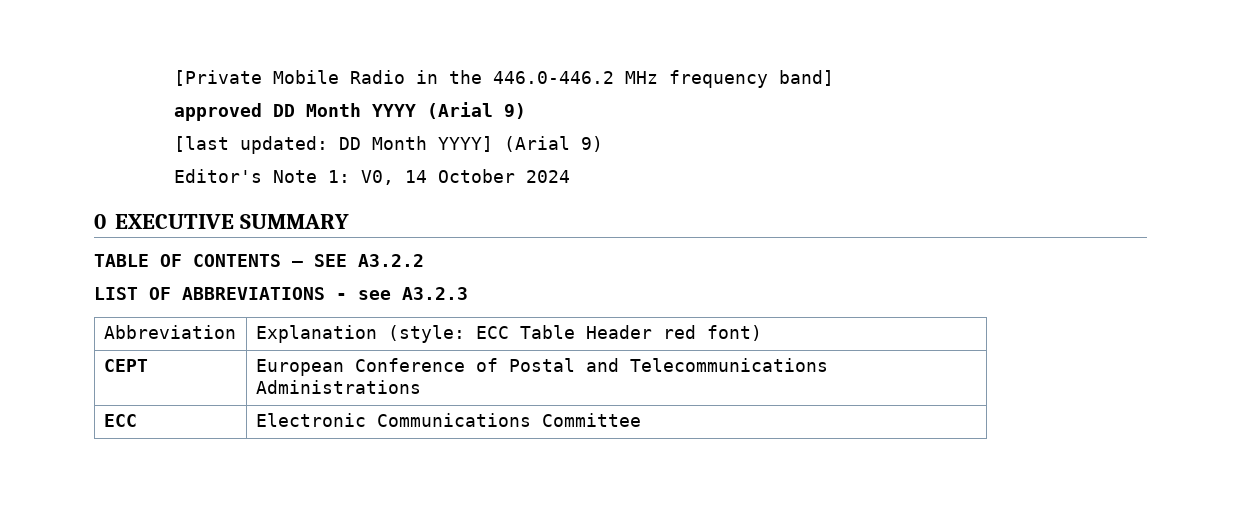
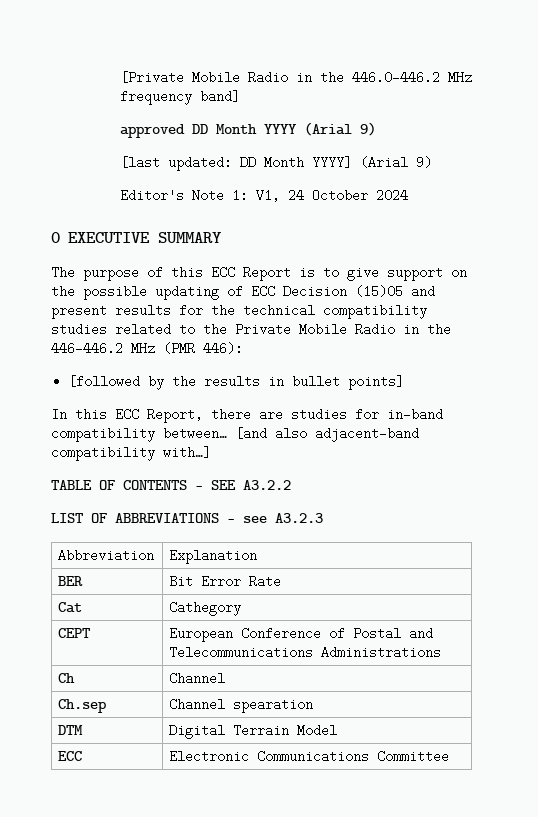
[360,170,427,185] V0, 14 -> [255,189,304,202] V1, 24
(350, 221) none -> [51,266,467,281] [51,285,435,300] [51,304,427,319] [51,323,451,336] [51,342,243,355] [68,375,405,390] [51,408,443,423] [51,427,419,442] [51,446,211,461] // The purpose of this ECC Report is to give support on the possible updating of ECC Decision (15)05 and present results for the technical compatibility studies related to the Private Mobile Radio in the 446-446.2 MHz (PMR 446): // [followed by the results in bullet points] // In this ECC Report, there are studies for in-band compatibility between… [and also adjacent-band compatibility with…]
[387,325,762,343] (style: ECC Table Header red font) -> [58,576,84,586] [169,575,282,588] [58,602,83,613] [169,601,242,616] // BER | Bit Error Rate // Cat | Cathegory
(421, 387) none -> [58,673,76,683] [169,672,226,685] [58,699,107,713] [169,698,314,713] [58,725,84,735] [169,724,338,739] // Ch | Channel // Ch.sep | Channel spearation // DTM | Digital Terrain Model

